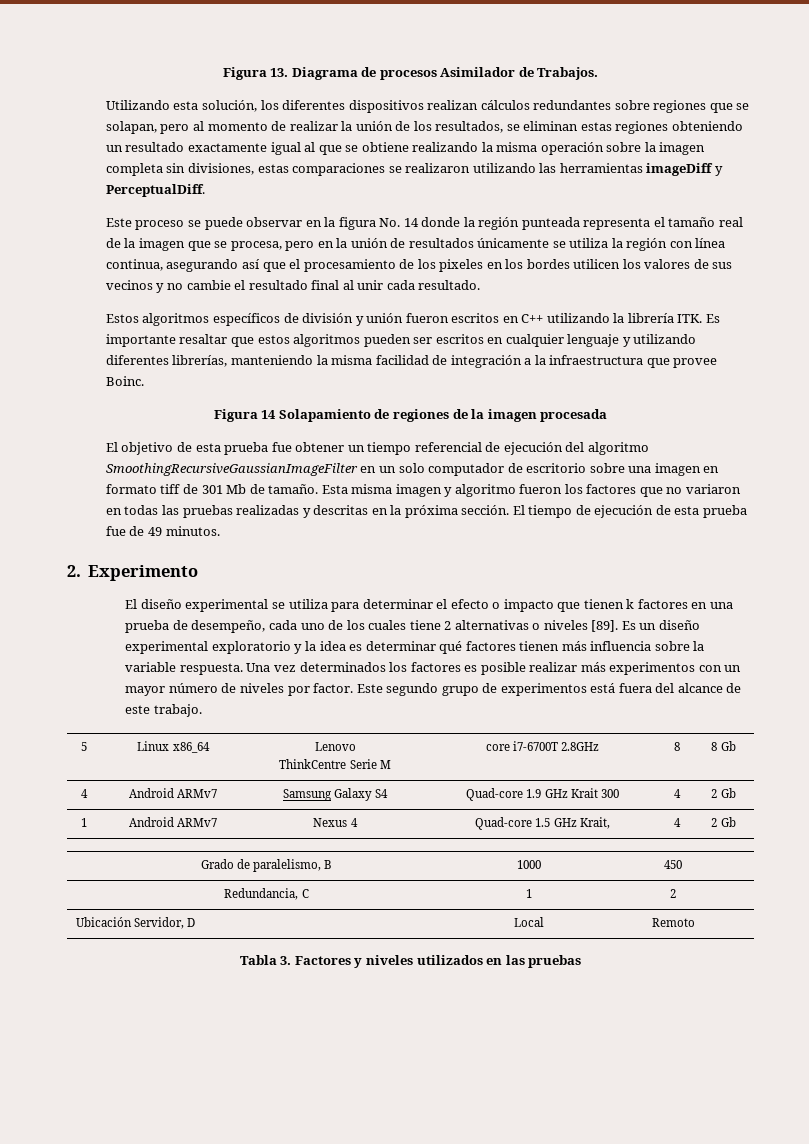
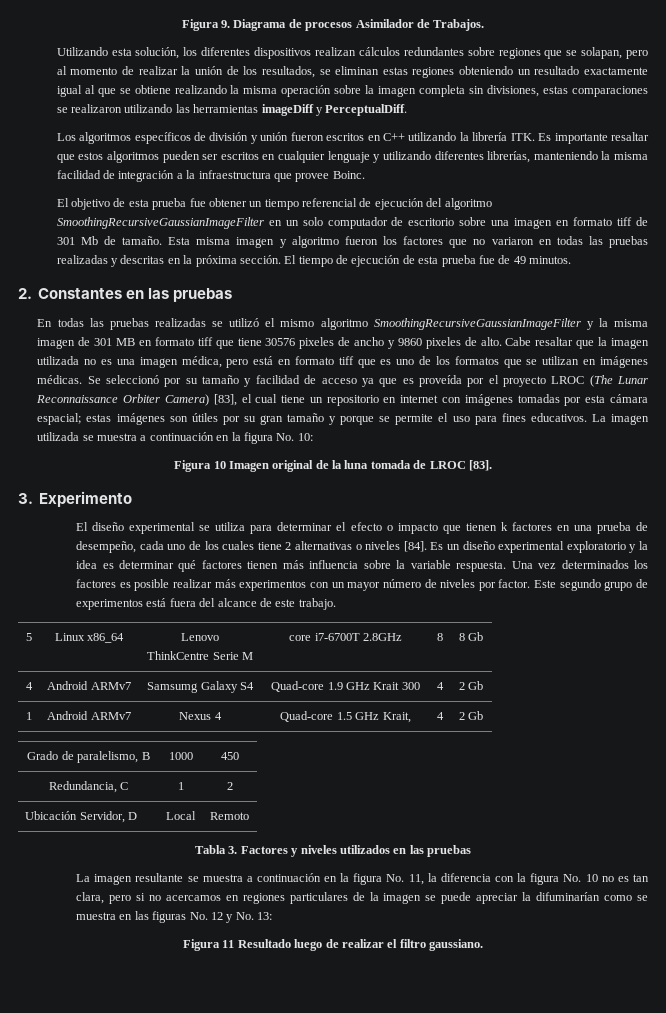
[222,67,289,80] Figura 13. -> [181,19,231,31] Figura 9.
[105,217,743,230] [105,238,726,251] [105,259,733,272] [105,280,481,293] [105,314,139,323] Este proceso se puede observar en la figura No. 14 donde la región punteada representa el tamaño real de la imagen que se procesa, pero en la unión de resultados únicamente se utiliza la región con línea continua, asegurando así que el procesamiento de los pixeles en los bordes utilicen los valores de sus vecinos y no cambie el resultado final al unir cada resultado. // Estos -> [56,133,76,141] Los
[213,409,608,422] // Figura 14 Solapamiento de regiones de la imagen procesada -> (365, 175) none
(81, 571) none -> [38,288,233,302] [37,318,648,330] [37,337,650,349] [37,356,649,368] [37,375,648,387] [36,394,648,406] [37,413,649,425] [37,432,313,444] [174,460,492,472] [18,493,33,504] Constantes en las pruebas // En todas las pruebas realizadas se utilizó el mismo algoritmo SmoothingRecursiveGaussianImageFilter y la misma imagen de 301 MB en formato tiff que tiene 30576 pixeles de ancho y 9860 pixeles de alto. Cabe resaltar que la imagen utilizada no es una imagen médica, pero está en formato tiff que es uno de los formatos que se utilizan en imágenes médicas. Se seleccionó por su tamaño y facilidad de acceso ya que es proveída por el proyecto LROC (The Lunar Reconnaissance Orbiter Camera) [83], el cual tiene un repositorio en internet con imágenes tomadas por esta cámara espacial; estas imágenes son útiles por su gran tamaño y porque se permite el uso para fines educativos. La imagen utilizada se muestra a continuación en la figura No. 10: // Figura 10 Imagen original de la luna tomada de LROC [83]. // 3.
[591,620,619,632] [89]. -> [403,541,427,552] [84].
[282,789,332,801] Samsung -> [147,682,199,693] Samsumg
(582, 961) none -> [76,873,650,885] [76,892,649,904] [76,911,273,923] [183,939,483,951] // La imagen resultante se muestra a continuación en la figura No. 11, la diferencia con la figura No. 10 no es tan clara, pero si no acercamos en regiones particulares de la imagen se puede apreciar la difuminarían como se muestra en las figuras No. 12 y No. 13: // Figura 11 Resultado luego de realizar el filtro gaussiano.

